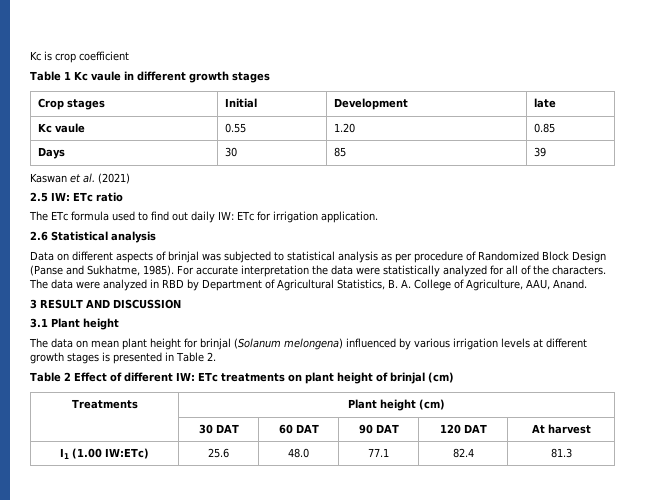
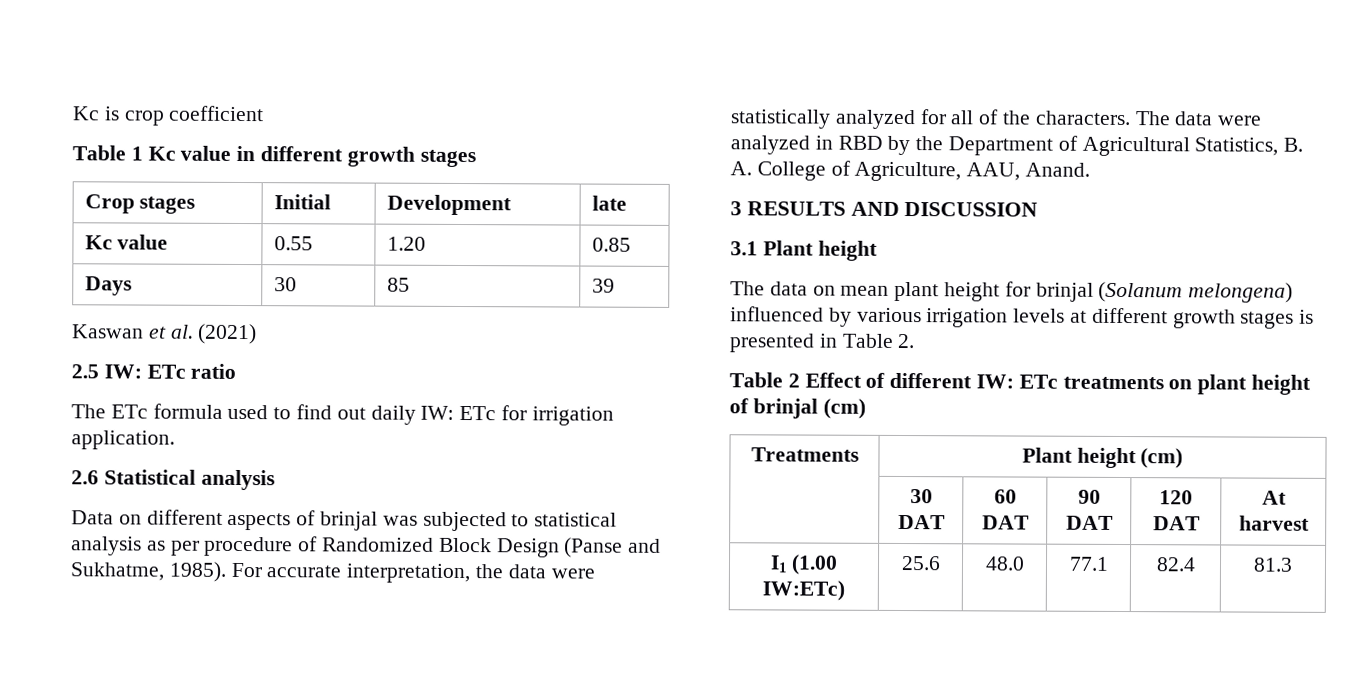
[90,71,121,81] vaule -> [180,145,232,161] value
[55,123,86,133] vaule -> [117,234,169,250] value
[241,265,309,277] interpretation -> [346,563,471,584] interpretation,
(199, 285) none -> [915,136,944,151] the
[40,299,83,309] RESULT -> [746,201,846,216] RESULTS

